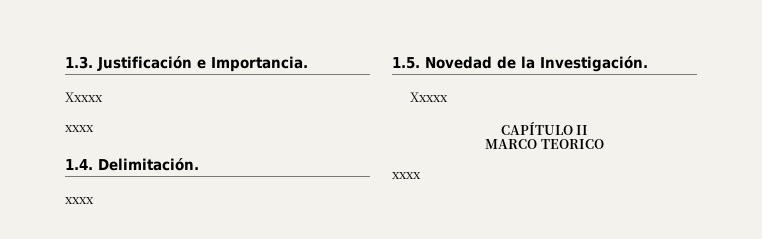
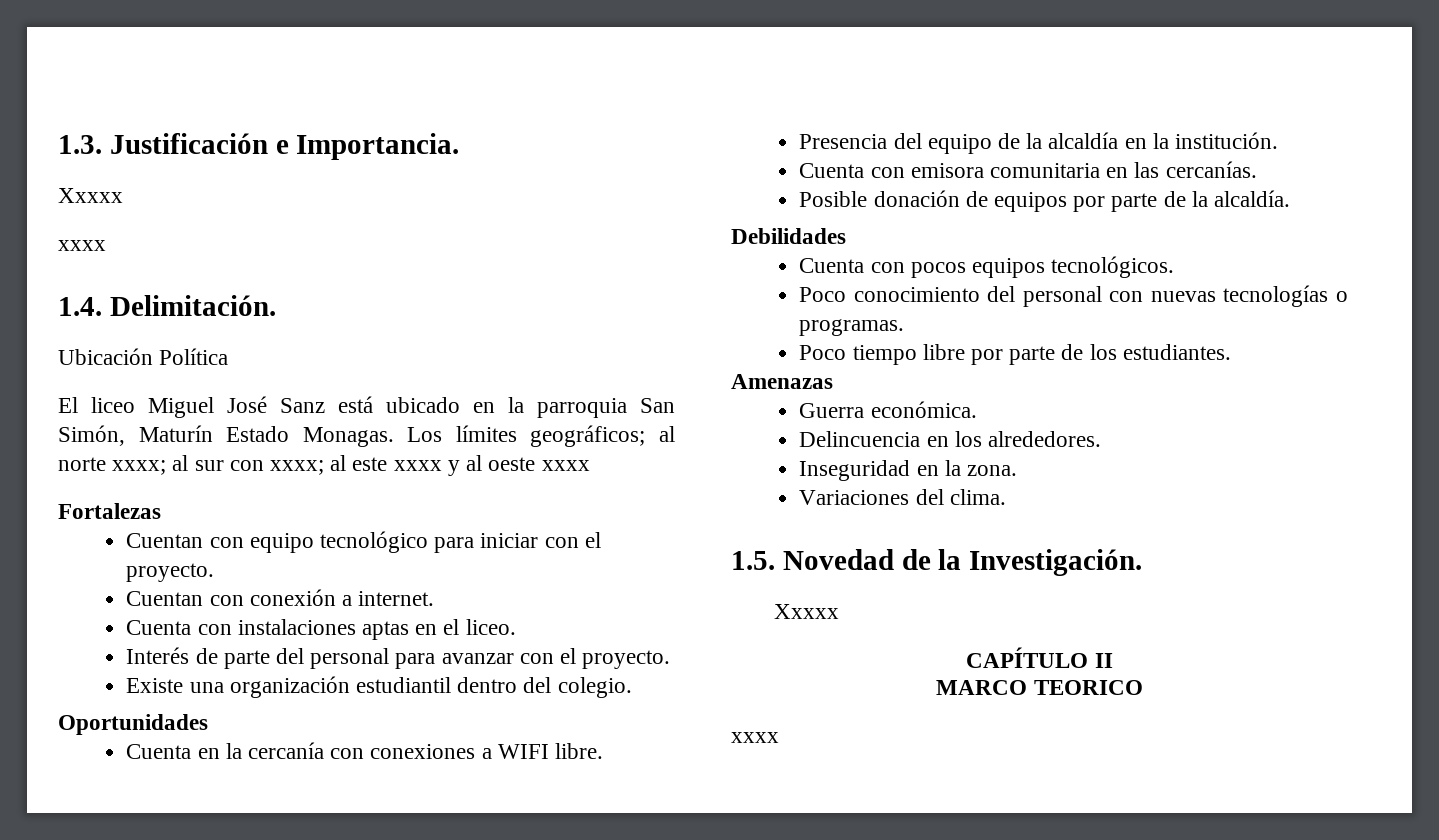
[65,197,94,204] xxxx -> [58,348,229,365] [58,396,675,418] [58,425,675,447] [58,455,590,476] [58,503,161,519] [126,531,601,553] [126,563,215,582] [126,589,435,606] [126,619,516,640] [126,647,671,669] [126,676,632,698] [58,714,208,735] [126,742,604,759] [799,132,1279,154] [799,161,1257,178] [799,190,1291,212] [731,228,846,244] [799,256,1175,278] [799,285,1348,307] [799,319,905,336] [799,344,1231,365] [731,374,833,389] [799,401,977,418] [799,431,1102,447] [799,460,1018,481] [799,489,1006,505] Ubicación Política // El liceo Miguel José Sanz está ubicado en la parroquia San Simón, Maturín Estado Monagas. Los límites geográficos; al norte xxxx; al sur con xxxx; al este xxxx y al oeste xxxx // Fortalezas // Cuentan con equipo tecnológico para iniciar con el proyecto. // Cuentan con conexión a internet. // Cuenta con instalaciones aptas en el liceo. // Interés de parte del personal para avanzar con el proyecto. // Existe una organización estudiantil dentro del colegio. // Oportunidades // Cuenta en la cercanía con conexiones a WIFI libre. // Presencia del equipo de la alcaldía en la institución. // Cuenta con emisora comunitaria en las cercanías. // Posible donación de equipos por parte de la alcaldía. // Debilidades // Cuenta con pocos equipos tecnológicos. // Poco conocimiento del personal con nuevas tecnologías o programas. // Poco tiempo libre por parte de los estudiantes. // Amenazas // Guerra económica. // Delincuencia en los alrededores. // Inseguridad en la zona. // Variaciones del clima.

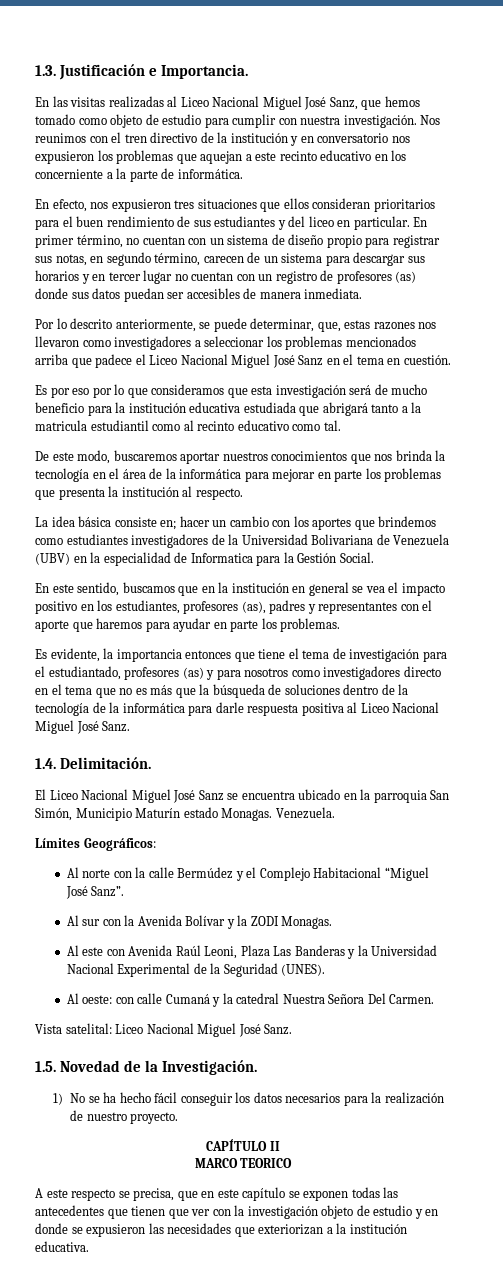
[58,188,123,203] [58,240,106,251] Xxxxx // xxxx -> [35,96,420,110] [35,114,441,128] [35,132,410,146] [35,150,407,164] [35,168,243,182] [35,198,435,212] [35,216,428,230] [35,234,440,248] [35,252,425,266] [35,270,417,284] [35,288,363,302] [35,318,437,332] [35,336,416,350] [35,354,451,368] [35,384,428,398] [35,402,422,416] [35,420,341,431] [35,450,446,464] [35,468,442,482] [35,486,243,500] [35,516,437,530] [35,534,450,548] [35,552,374,566] [35,582,445,596] [35,600,433,614] [35,618,341,632] [35,648,447,662] [35,666,441,680] [35,684,409,698] [35,702,440,716] [35,720,131,734] En las visitas realizadas al Liceo Nacional Miguel José Sanz, que hemos tomado como objeto de estudio para cumplir con nuestra investigación. Nos reunimos con el tren directivo de la institución y en conversatorio nos expusieron los problemas que aquejan a este recinto educativo en los concerniente a la parte de informática. // En efecto, nos expusieron tres situaciones que ellos consideran prioritarios para el buen rendimiento de sus estudiantes y del liceo en particular. En primer término, no cuentan con un sistema de diseño propio para registrar sus notas, en segundo término, carecen de un sistema para descargar sus horarios y en tercer lugar no cuentan con un registro de profesores (as) donde sus datos puedan ser accesibles de manera inmediata. // Por lo descrito anteriormente, se puede determinar, que, estas razones nos llevaron como investigadores a seleccionar los problemas mencionados arriba que padece el Liceo Nacional Miguel José Sanz en el tema en cuestión. // Es por eso por lo que consideramos que esta investigación será de mucho beneficio para la institución educativa estudiada que abrigará tanto a la matricula estudiantil como al recinto educativo como tal. // De este modo, buscaremos aportar nuestros conocimientos que nos brinda la tecnología en el área de la informática para mejorar en parte los problemas que presenta la institución al respecto. // La idea básica consiste en; hacer un cambio con los aportes que brindemos como estudiantes investigadores de la Universidad Bolivariana de Venezuela (UBV) en la especialidad de Informatica para la Gestión Social. // En este sentido, buscamos que en la institución en general se vea el impacto positivo en los estudiantes, profesores (as), padres y representantes con el aporte que haremos para ayudar en parte los problemas. // Es evidente, la importancia entonces que tiene el tema de investigación para el estudiantado, profesores (as) y para nosotros como investigadores directo en el tema que no es más que la búsqueda de soluciones dentro de la tecnología de la informática para darle respuesta positiva al Liceo Nacional Miguel José Sanz.
[58,348,229,365] // Ubicación Política -> (152, 763) none
[91,396,373,418] liceo Miguel José Sanz está -> [49,789,295,803] Liceo Nacional Miguel José Sanz se encuentra
[138,425,675,447] [58,455,590,476] [58,503,161,519] [126,531,601,553] [126,563,215,582] [126,589,435,606] [126,619,516,640] [126,647,671,669] [126,676,632,698] [58,714,208,735] [126,742,604,759] [799,132,1279,154] [799,161,1257,178] [799,190,1291,212] [731,228,846,244] [799,256,1175,278] [799,285,1348,307] [799,319,905,336] [799,344,1231,365] [731,374,833,389] [799,401,977,418] [799,431,1102,447] [799,460,1018,481] [799,489,1006,505] Maturín Estado Monagas. Los límites geográficos; al norte xxxx; al sur con xxxx; al este xxxx y al oeste xxxx // Fortalezas // Cuentan con equipo tecnológico para iniciar con el proyecto. // Cuentan con conexión a internet. // Cuenta con instalaciones aptas en el liceo. // Interés de parte del personal para avanzar con el proyecto. // Existe una organización estudiantil dentro del colegio. // Oportunidades // Cuenta en la cercanía con conexiones a WIFI libre. // Presencia del equipo de la alcaldía en la institución. // Cuenta con emisora comunitaria en las cercanías. // Posible donación de equipos por parte de la alcaldía. // Debilidades // Cuenta con pocos equipos tecnológicos. // Poco conocimiento del personal con nuevas tecnologías o programas. // Poco tiempo libre por parte de los estudiantes. // Amenazas // Guerra económica. // Delincuencia en los alrededores. // Inseguridad en la zona. // Variaciones del clima. -> [75,807,335,821] [35,838,156,851] [66,867,429,881] [65,886,125,899] [66,915,333,929] [66,945,438,959] [66,963,326,977] [66,993,435,1007] [35,1023,293,1037] Municipio Maturín estado Monagas. Venezuela. // Límites Geográficos: // Al norte con la calle Bermúdez y el Complejo Habitacional “Miguel José Sanz”. // Al sur con la Avenida Bolívar y la ZODI Monagas. // Al este con Avenida Raúl Leoni, Plaza Las Banderas y la Universidad Nacional Experimental de la Seguridad (UNES). // Al oeste: con calle Cumaná y la catedral Nuestra Señora Del Carmen. // Vista satelital: Liceo Nacional Miguel José Sanz.
[774,604,840,619] [966,647,1113,668] [936,680,1143,695] [731,732,779,743] Xxxxx // CAPÍTULO II // MARCO TEORICO // xxxx -> [52,1092,444,1106] [70,1110,179,1124] [206,1139,280,1151] [194,1158,293,1168] [35,1187,399,1201] [35,1205,439,1219] [35,1223,407,1237] [35,1241,89,1252] 1) No se ha hecho fácil conseguir los datos necesarios para la realización de nuestro proyecto. // CAPÍTULO II // MARCO TEORICO // A este respecto se precisa, que en este capítulo se exponen todas las antecedentes que tienen que ver con la investigación objeto de estudio y en donde se expusieron las necesidades que exteriorizan a la institución educativa.

